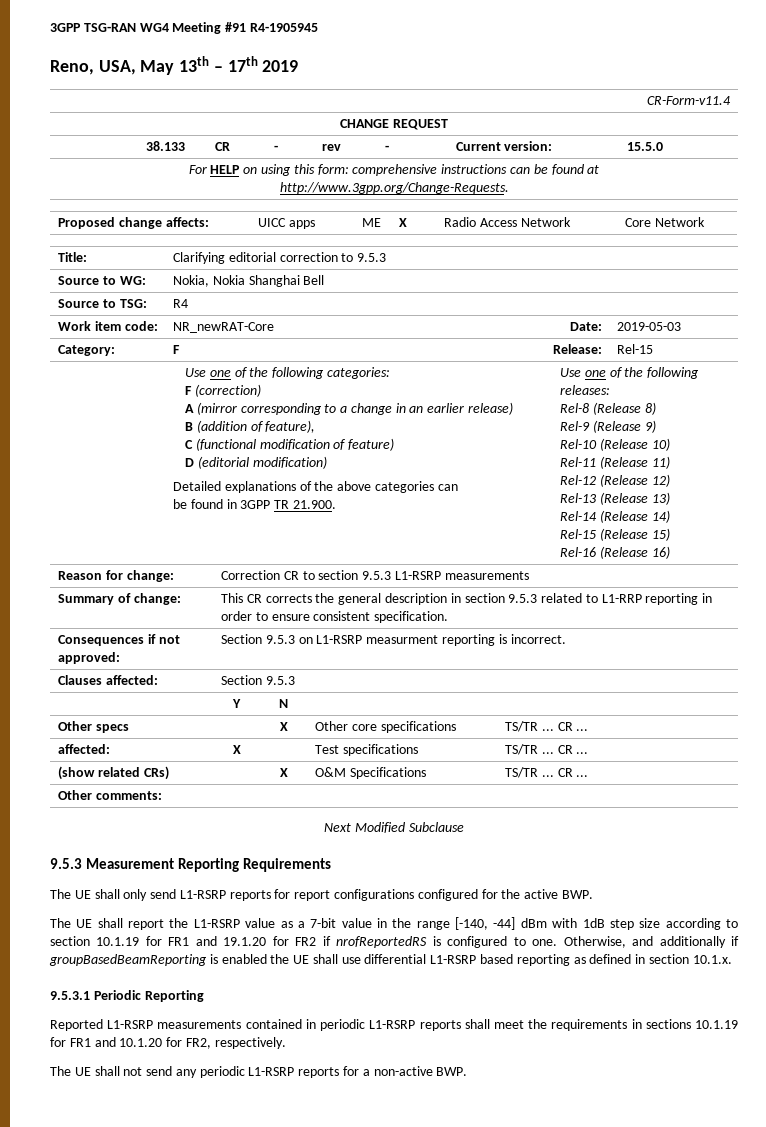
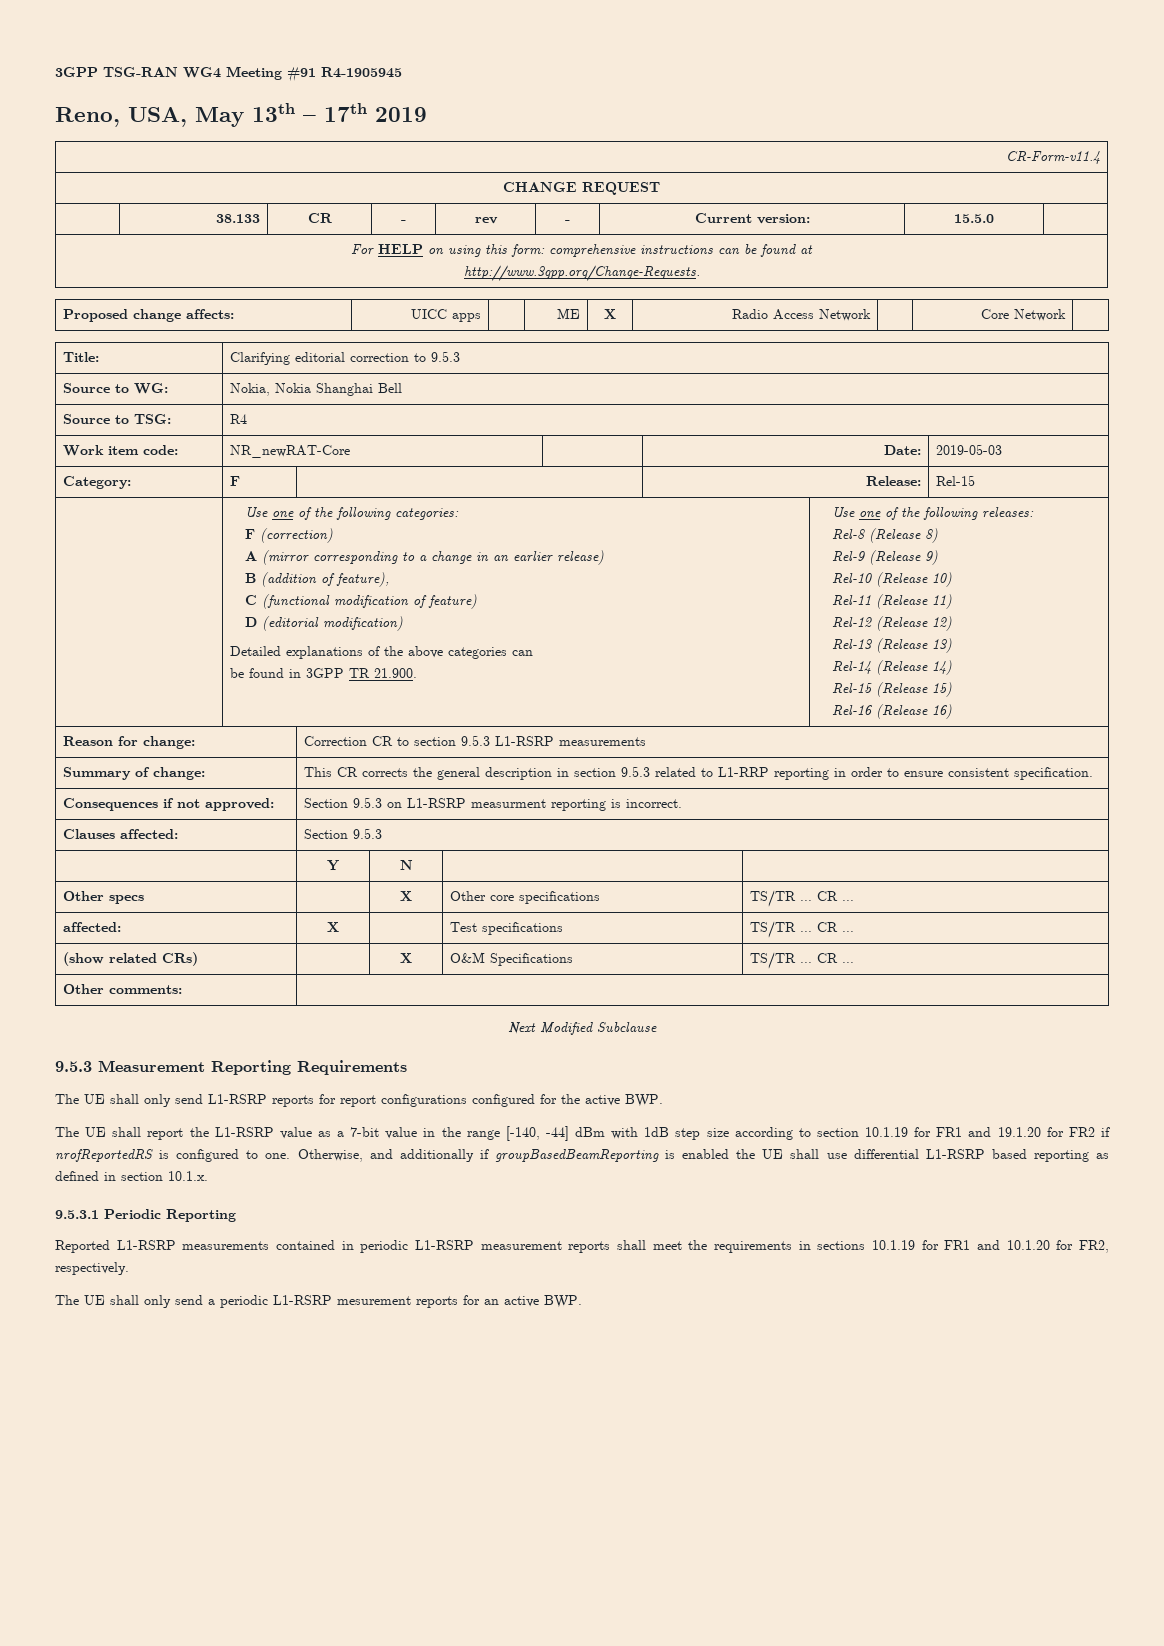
(416, 1024) none -> [480,1241,562,1250] measurement
[123,1066,433,1078] not send any periodic L1-RSRP reports for a non-active -> [144,1295,539,1308] only send a periodic L1-RSRP mesurement reports for an active

